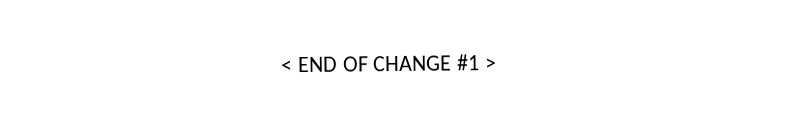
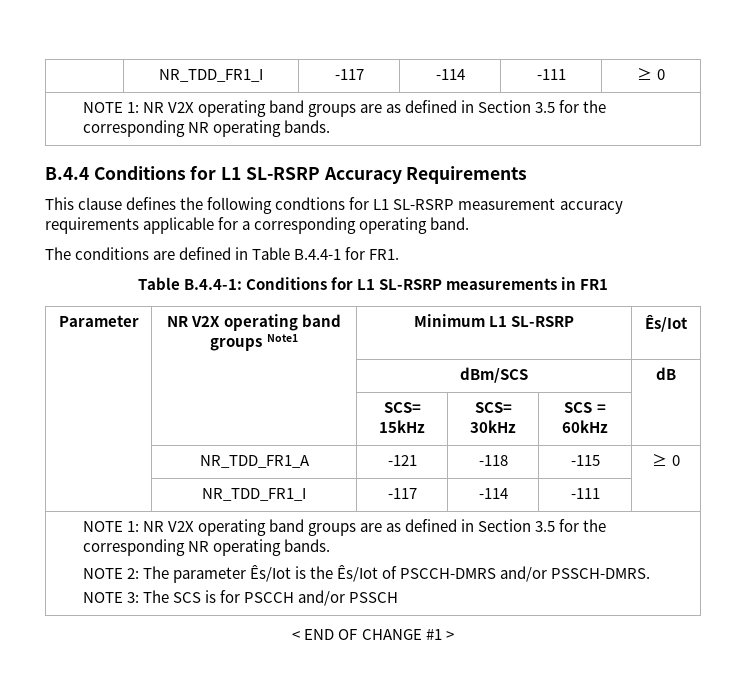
(279, 66) none -> [159,69,263,82] [334,69,364,80] [435,69,465,80] [536,69,566,80] [637,68,665,80] [82,100,607,117] [82,120,330,137] [45,165,528,184] [45,197,623,214] [45,217,470,234] [45,247,400,260] [137,277,609,290] [58,315,139,327] [167,314,341,331] [210,334,298,351] [413,314,575,327] [645,314,688,332] [460,367,528,383] [656,367,676,380] [383,402,421,413] [379,420,425,433] [474,402,512,413] [470,420,516,433] [564,402,606,413] [562,420,608,433] [199,455,310,468] [387,455,417,466] [478,455,508,466] [570,455,600,466] [652,454,680,466] [202,488,306,501] [387,488,417,499] [478,488,508,499] [570,488,600,499] [82,519,607,536] [82,539,330,556] [82,565,651,583] [82,590,398,606] | NR_TDD_FR1_I | -117 | -114 | -111 | ≥ 0 // NOTE 1: NR V2X operating band groups are as defined in Section 3.5 for the corresponding NR operating bands. // B.4.4 Conditions for L1 SL-RSRP Accuracy Requirements // This clause defines the following condtions for L1 SL-RSRP measurement accuracy requirements applicable for a corresponding operating band. // The conditions are defined in Table B.4.4-1 for FR1. // Table B.4.4-1: Conditions for L1 SL-RSRP measurements in FR1 // Parameter | NR V2X operating band groups Note1 | Minimum L1 SL-RSRP | Ês/Iot // | | dBm/SCS | dB // | | SCS= 15kHz | SCS= 30kHz | SCS = 60kHz | // | NR_TDD_FR1_A | -121 | -118 | -115 | ≥ 0 // | NR_TDD_FR1_I | -117 | -114 | -111 | // NOTE 1: NR V2X operating band groups are as defined in Section 3.5 for the corresponding NR operating bands. // NOTE 2: The parameter Ês/Iot is the Ês/Iot of PSCCH-DMRS and/or PSSCH-DMRS. // NOTE 3: The SCS is for PSCCH and/or PSSCH //

